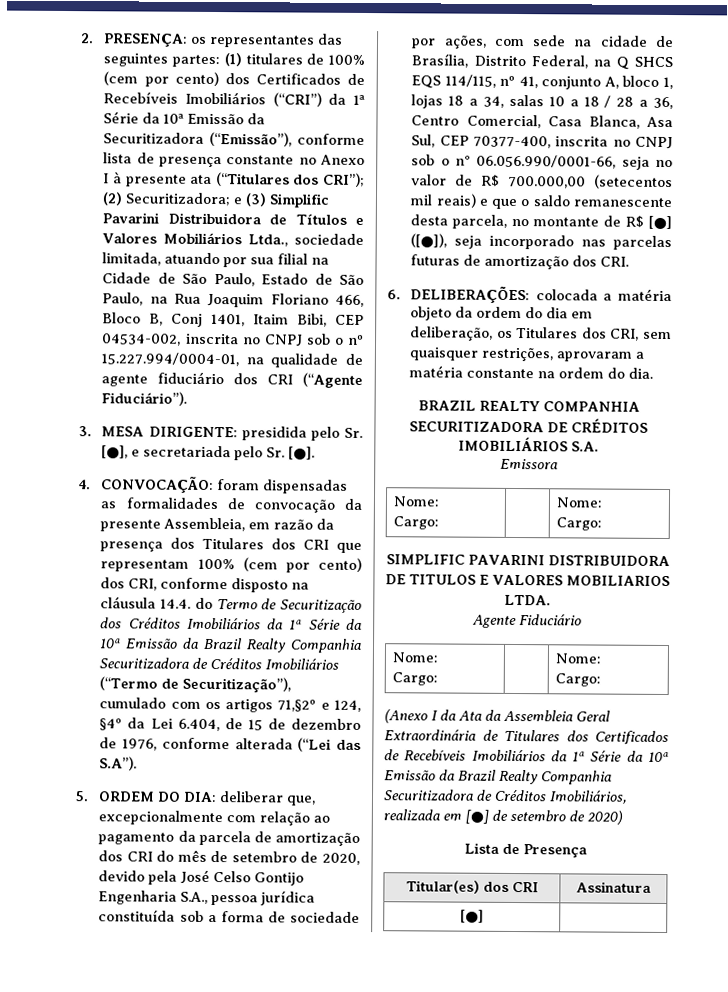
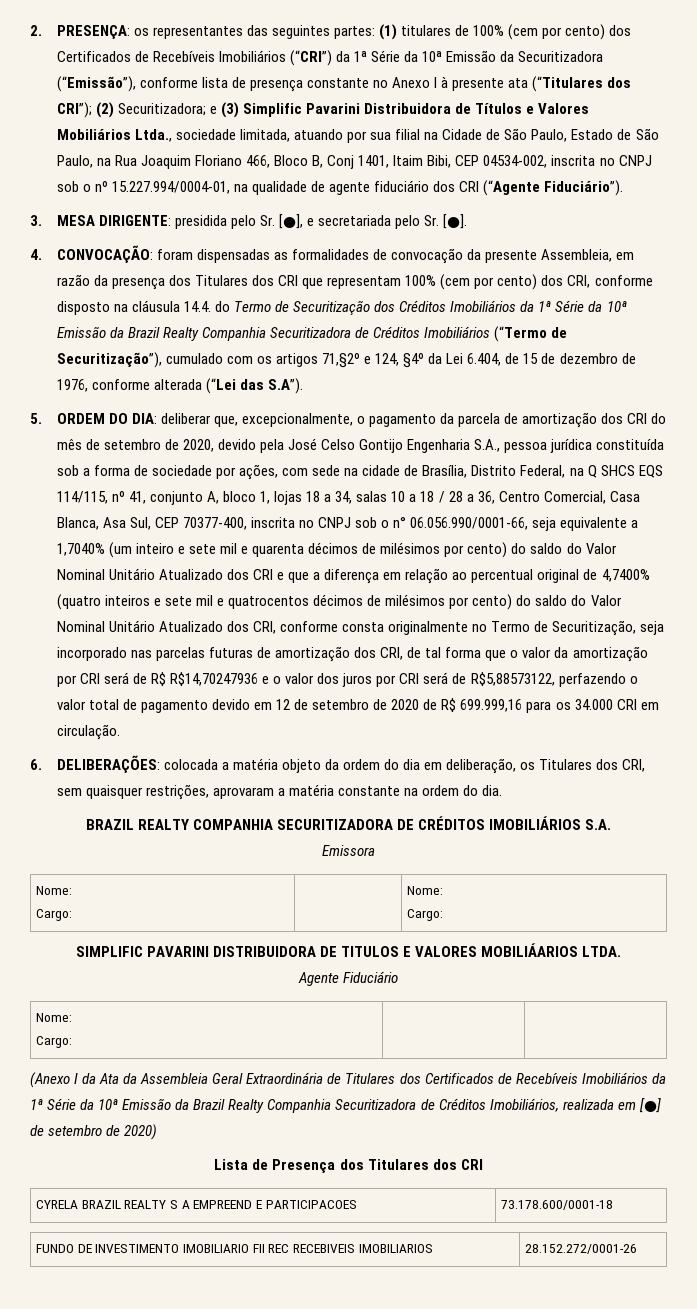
[98,810,331,826] excepcionalmente com relação ao -> [242,413,366,427] excepcionalmente, o
[655,159,673,168] [411,174,673,190] [410,193,672,210] [410,214,672,230] [410,233,448,248] no valor de R$ 700.000,00 (setecentos mil reais) e que o saldo remanescente desta parcela, no montante de R$ [●] ([●]), -> [560,517,639,531] [56,542,617,558] [56,568,650,584] [56,594,622,610] [56,620,637,636] equivalente a 1,7040% (um inteiro e sete mil e quarenta décimos de milésimos por cento) do saldo do Valor Nominal Unitário Atualizado dos CRI e que a diferença em relação ao percentual original de 4,7400% (quatro inteiros e sete mil e quatrocentos décimos de milésimos por cento) do saldo do Valor Nominal Unitário Atualizado dos CRI, conforme consta originalmente no Termo de Securitização,
[600,256,630,267] CRI. -> [380,646,648,662] [56,672,638,687] [56,698,659,713] [56,724,120,740] CRI, de tal forma que o valor da amortização por CRI será de R$ R$14,70247936 e o valor dos juros por CRI será de R$5,88573122, perfazendo o valor total de pagamento devido em 12 de setembro de 2020 de R$ 699.999,16 para os 34.000 CRI em circulação.
[565,575,670,587] MOBILIARIOS -> [481,943,579,957] MOBILIÁARIOS
[554,653,601,664] [554,673,601,687] Nome: // Cargo: -> (73, 1042) none
[405,880,539,894] [576,881,651,893] [460,909,484,923] // Titular(es) dos CRI | Assinatura // [●] | -> [339,1159,483,1170] [36,1200,357,1209] [501,1200,614,1210] [36,1244,433,1253] [525,1244,638,1254] dos Titulares dos CRI // CYRELA BRAZIL REALTY S A EMPREEND E PARTICIPACOES | 73.178.600/0001-18 // FUNDO DE INVESTIMENTO IMOBILIARIO FII REC RECEBIVEIS IMOBILIARIOS | 28.152.272/0001-26

